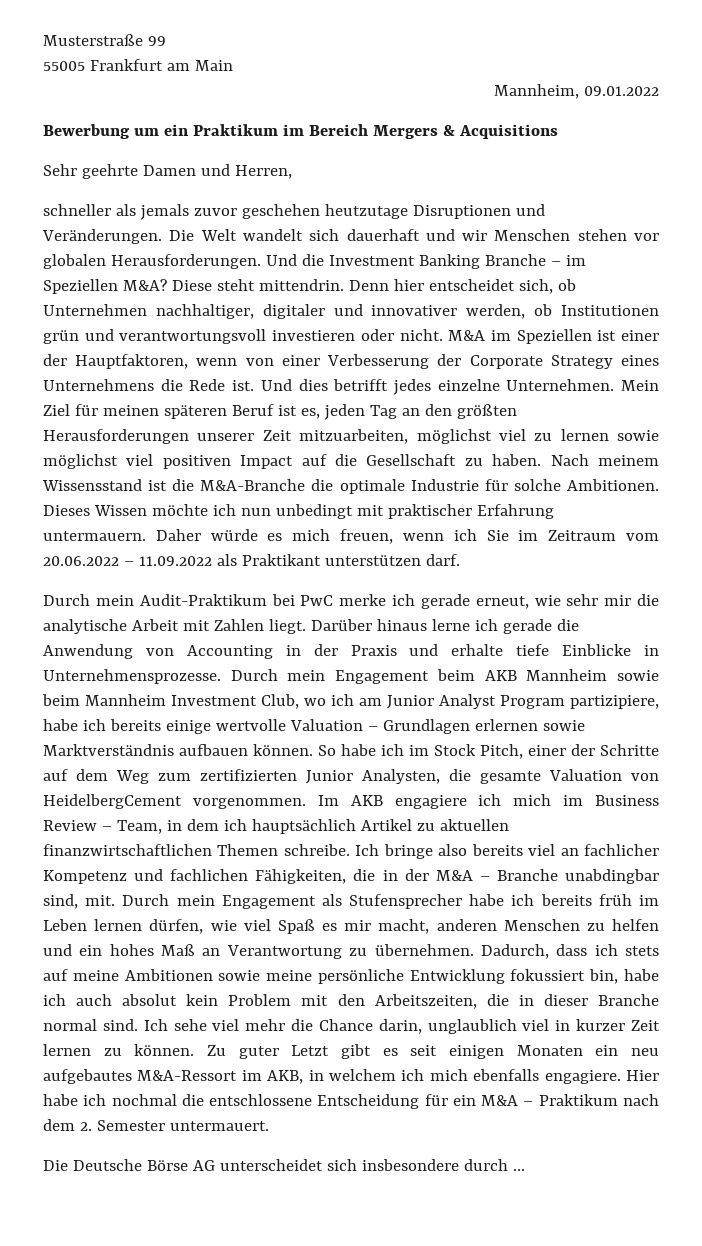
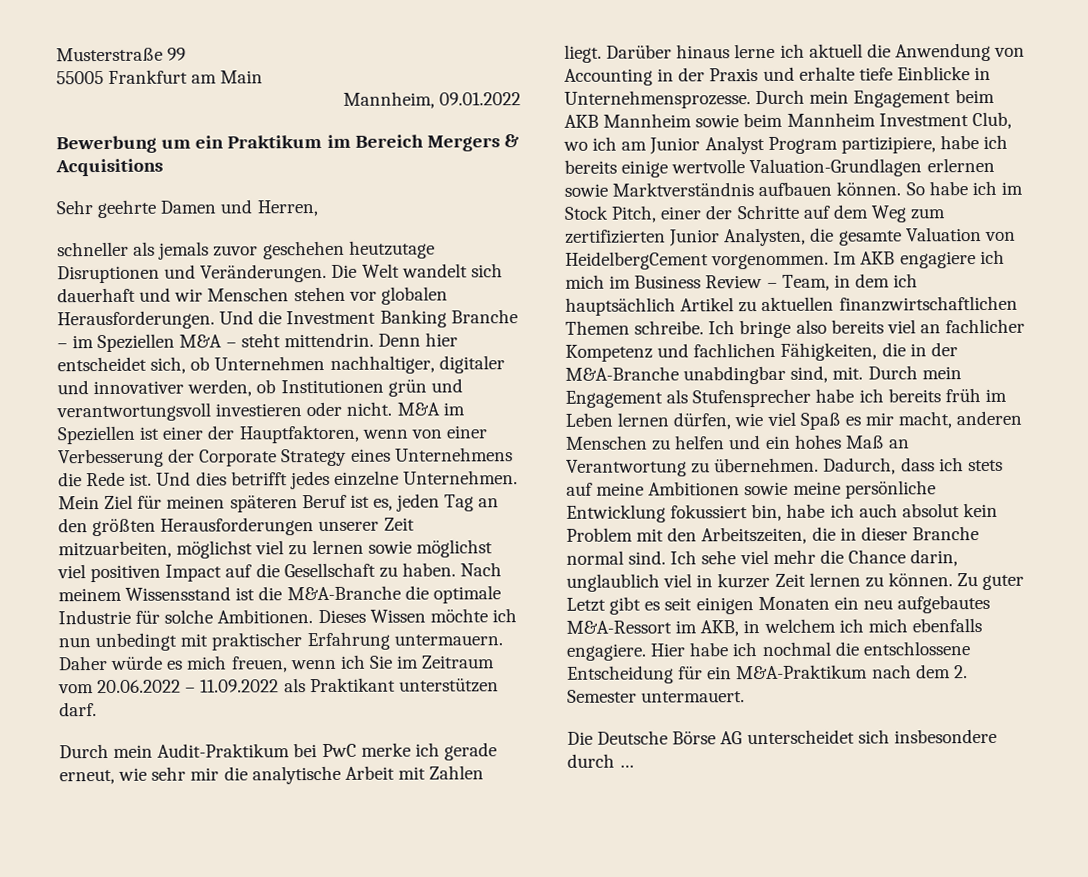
[122,279,212,291] M&A? Diese -> [179,334,237,348] M&A –
[502,619,552,634] gerade -> [808,43,863,58] aktuell
[289,719,470,734] Valuation – Grundlagen -> [749,158,923,178] Valuation-Grundlagen
[435,869,558,881] M&A – Branche -> [565,366,679,381] M&A-Branche
[481,1094,618,1106] M&A – Praktikum -> [736,664,869,680] M&A-Praktikum

